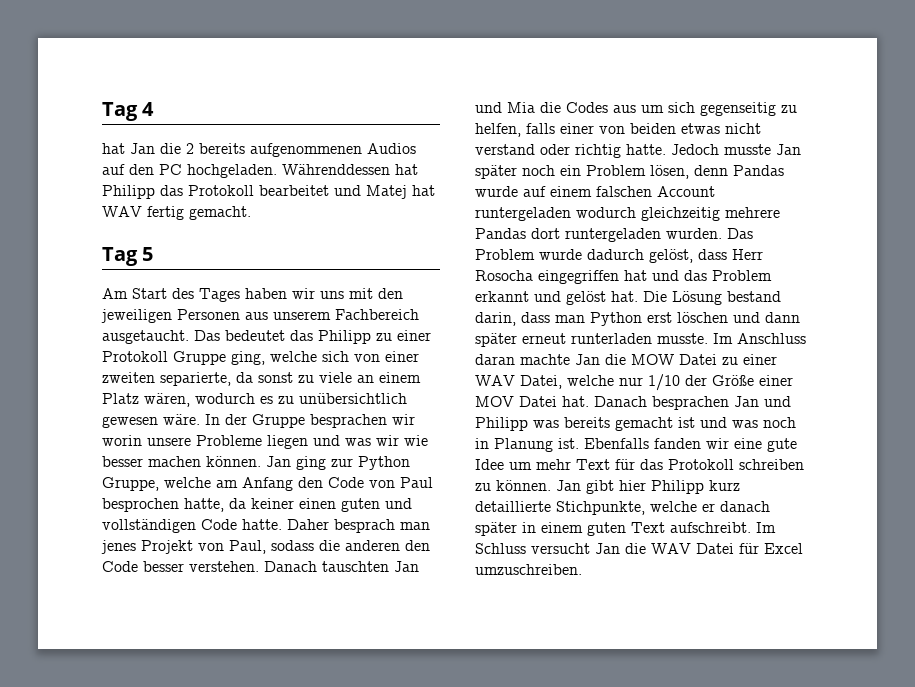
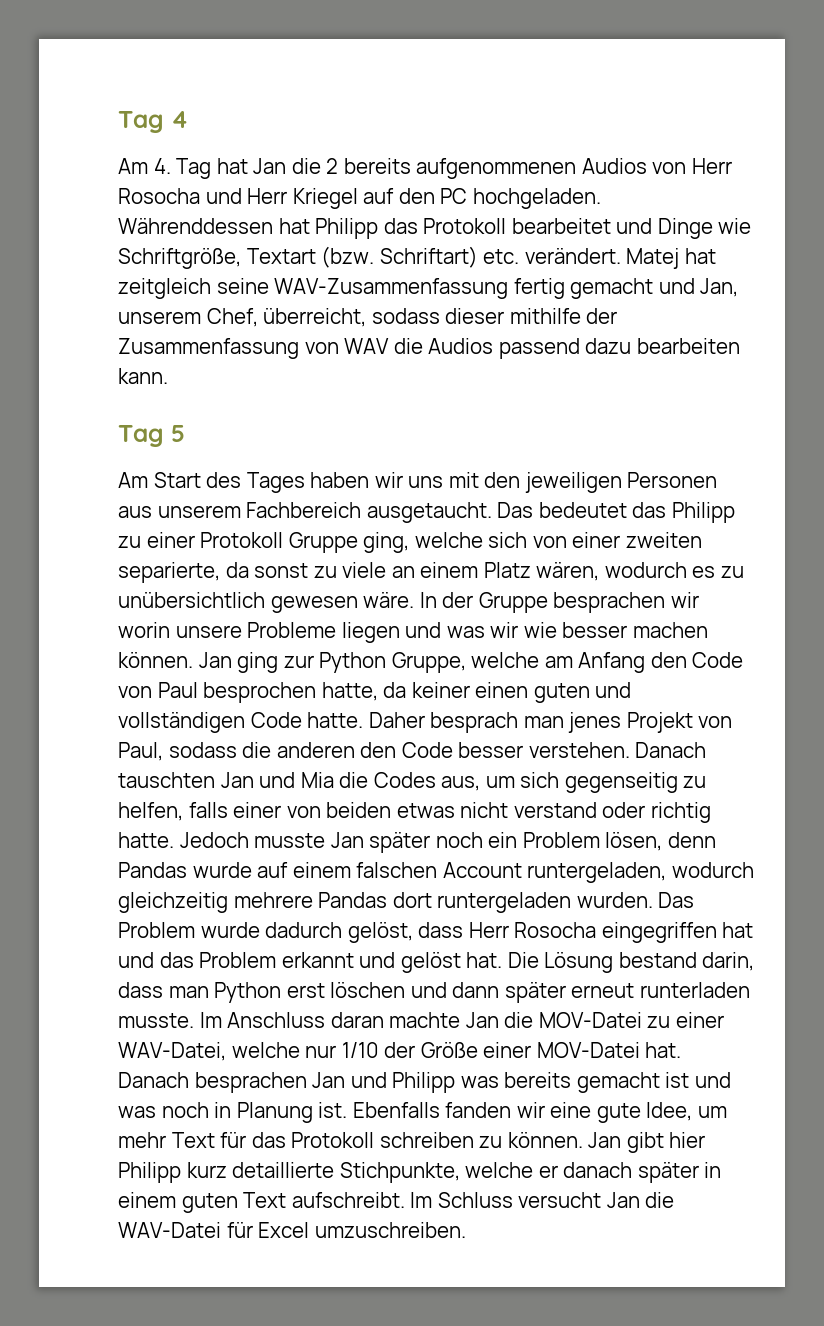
(155, 109) none -> [118,158,212,179] Am 4. Tag
(416, 148) none -> [652,158,732,174] [118,188,358,209] von Herr Rosocha und Herr Kriegel
[366,185,435,199] [102,206,251,220] Matej hat WAV fertig gemacht. -> [657,218,752,239] [118,246,716,269] [118,278,739,299] [118,308,618,327] [118,338,740,359] [118,368,168,384] Dinge wie Schriftgröße, Textart (bzw. Schriftart) etc. verändert. Matej hat zeitgleich seine WAV-Zusammenfassung fertig gemacht und Jan, unserem Chef, überreicht, sodass dieser mithilfe der Zusammenfassung von WAV die Audios passend dazu bearbeiten kann.
[613,105,636,113] aus -> [441,776,481,791] aus,
[475,207,571,221] runtergeladen -> [527,862,667,883] runtergeladen,
[631,354,777,365] [475,375,562,389] MOW Datei zu einer WAV Datei, -> [538,1012,724,1028] [118,1042,226,1061] MOV-Datei zu einer WAV-Datei,
[475,396,557,407] MOV Datei -> [536,1042,640,1058] MOV-Datei
[475,459,504,470] Idee -> [646,1102,693,1121] Idee,
[651,543,734,554] WAV Datei -> [118,1222,221,1238] WAV-Datei

